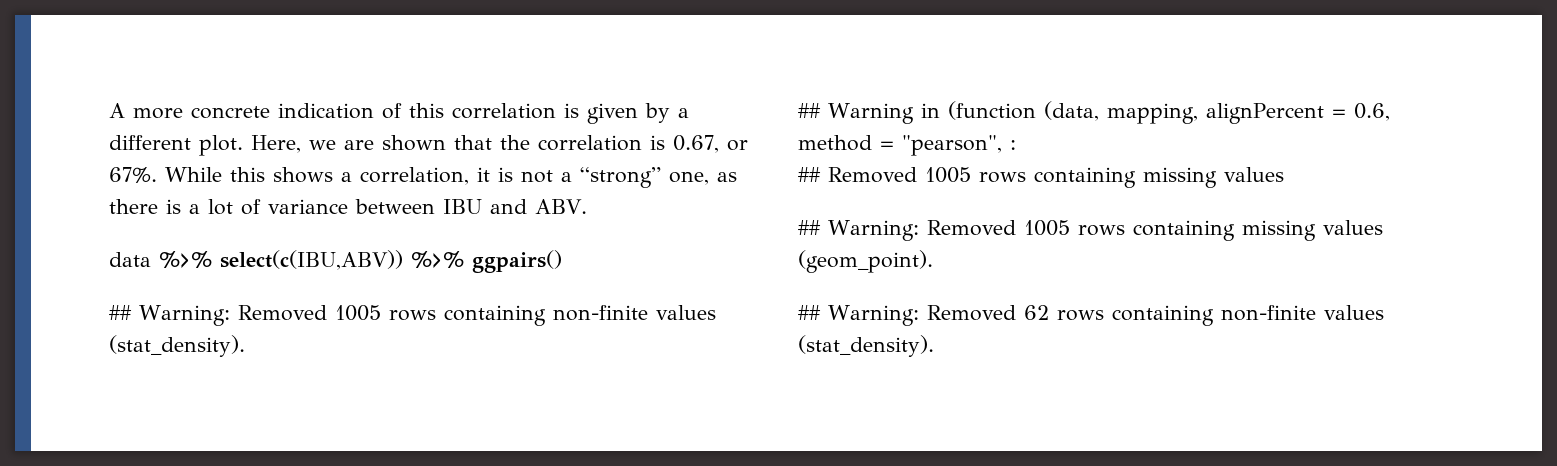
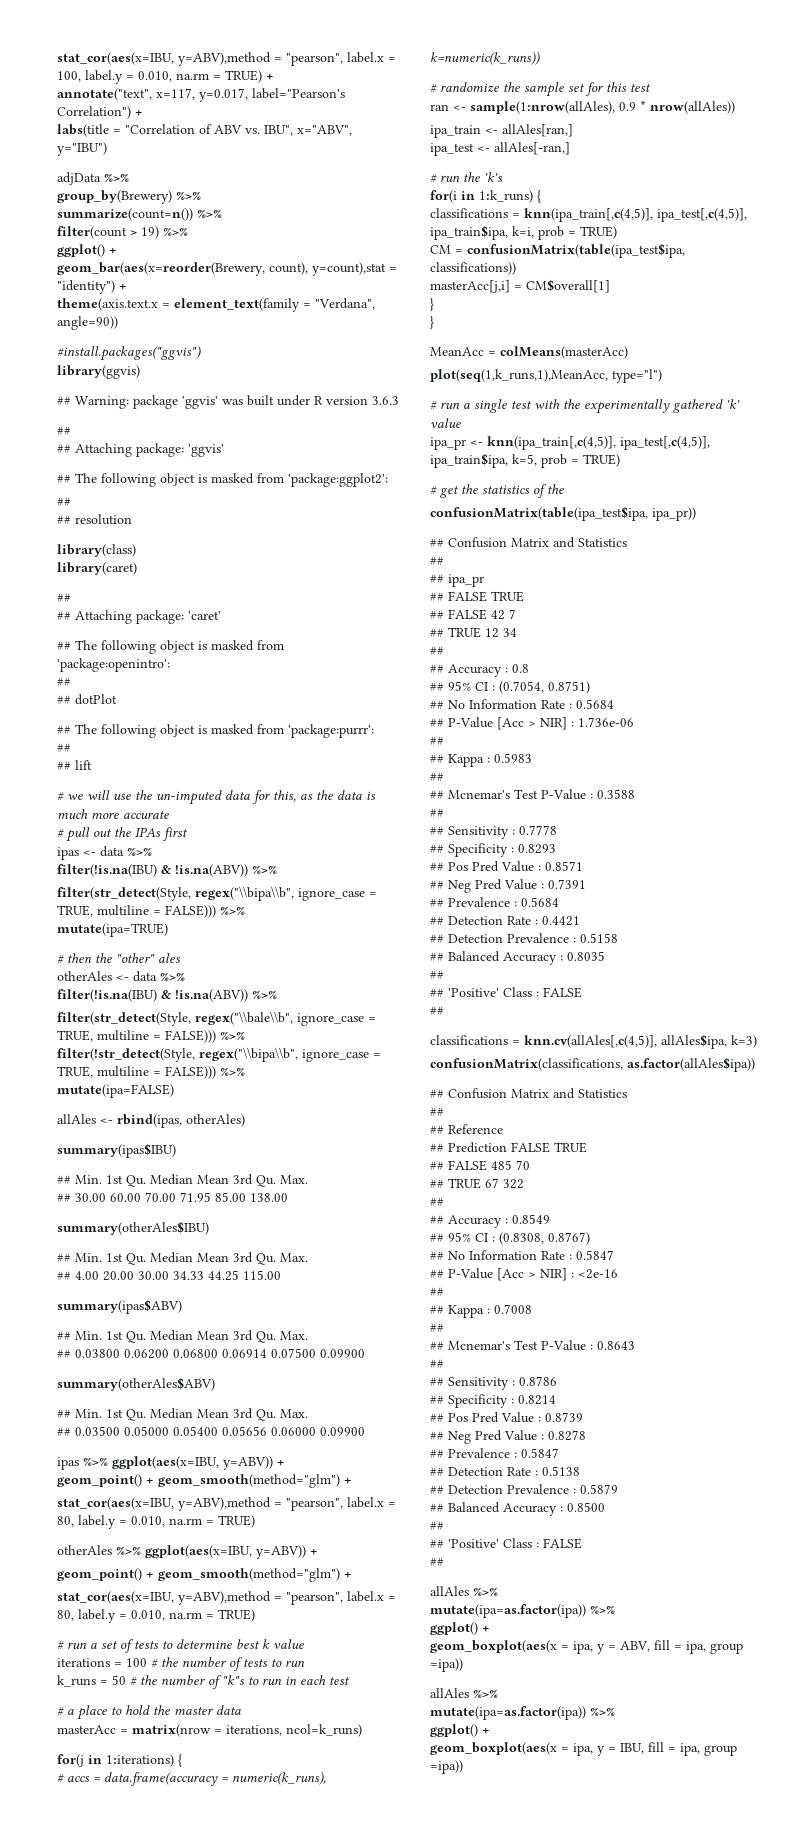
[109,103,689,124] [109,135,748,156] [109,167,737,188] [109,199,587,215] [109,250,562,273] [109,305,716,326] [109,335,245,357] [798,101,1390,124] [798,135,1016,156] [798,167,1284,188] [798,220,1383,241] [798,250,933,273] [798,305,1384,326] [798,335,934,357] A more concrete indication of this correlation is given by a different plot. Here, we are shown that the correlation is 0.67, or 67%. While this shows a correlation, it is not a “strong” one, as there is a lot of variance between IBU and ABV. // data %>% select(c(IBU,ABV)) %>% ggpairs() // ## Warning: Removed 1005 rows containing non-finite values (stat_density). // ## Warning in (function (data, mapping, alignPercent = 0.6, method = "pearson", : // ## Removed 1005 rows containing missing values // ## Warning: Removed 1005 rows containing missing values (geom_point). // ## Warning: Removed 62 rows containing non-finite values (stat_density). -> [57,52,396,66] [57,70,274,84] [57,88,345,102] [57,106,143,119] [57,124,352,137] [57,142,107,156] [57,172,129,185] [57,190,201,204] [57,208,222,221] [57,226,188,239] [57,244,117,257] [57,262,397,276] [57,280,127,294] [57,298,375,312] [57,316,118,330] [57,346,201,361] [57,365,140,379] [57,395,399,409] [57,426,71,435] [57,443,224,457] [57,473,388,487] [57,497,71,506] [57,514,132,525] [57,544,136,557] [57,562,137,575] [57,593,71,602] [57,610,221,624] [57,640,284,654] [57,658,170,672] [57,677,71,686] [57,694,117,705] [57,724,374,738] [57,743,71,752] [57,760,92,770] [57,790,376,805] [57,809,169,819] [57,827,188,842] [57,846,152,860] [57,864,277,877] [57,886,377,901] [57,905,245,918] [57,923,168,937] [57,953,181,964] [57,971,185,982] [57,989,277,1002] [57,1011,376,1026] [57,1030,245,1043] [57,1047,381,1062] [57,1066,245,1079] [57,1084,174,1098] [57,1114,245,1128] [57,1143,176,1158] [57,1174,308,1187] [57,1192,288,1202] [57,1221,209,1235] [57,1252,308,1265] [57,1270,281,1281] [57,1299,182,1314] [57,1330,308,1343] [57,1348,365,1359] [57,1377,215,1391] [57,1408,308,1421] [57,1426,365,1436] [57,1456,285,1470] [57,1474,352,1488] [57,1497,396,1511] [57,1515,255,1529] [57,1545,318,1559] [57,1568,352,1582] [57,1591,396,1605] [57,1609,255,1623] [57,1639,304,1653] [57,1657,305,1671] [57,1675,350,1689] [57,1705,241,1720] [57,1724,362,1737] [57,1754,182,1767] [57,1772,326,1786] [430,52,540,65] [430,82,651,97] [430,100,735,114] [430,124,573,138] [430,142,570,156] [430,172,503,183] [430,190,541,203] [430,208,747,222] [430,225,617,240] [430,243,685,258] [430,262,516,275] [430,279,610,293] [430,298,434,311] [430,316,434,329] [430,346,628,359] [430,369,662,383] [430,399,740,414] [430,418,461,428] [430,436,710,450] [430,453,620,468] [430,484,564,498] [430,506,696,521] [430,537,627,548] [430,556,444,565] [430,574,484,587] [430,591,524,602] [430,609,516,620] [430,627,517,638] [430,646,444,655] [430,664,529,677] [430,681,590,694] [430,699,614,709] [430,717,634,730] [430,736,444,745] [430,753,532,767] [430,772,444,781] [430,789,635,800] [430,808,444,817] [430,825,557,839] [430,843,556,857] [430,861,583,872] [430,879,586,893] [430,897,559,907] [430,916,580,926] [430,933,618,943] [430,951,605,965] [430,970,444,979] [430,987,582,998] [430,1006,444,1015] [430,1034,757,1049] [430,1057,755,1072] [430,1088,627,1099] [430,1107,444,1116] [430,1124,503,1134] [430,1142,587,1153] [430,1160,530,1171] [430,1178,524,1189] [430,1197,444,1206] [430,1214,550,1228] [430,1232,590,1245] [430,1250,614,1260] [430,1268,618,1281] [430,1287,444,1296] [430,1304,532,1318] [430,1323,444,1332] [430,1340,635,1351] [430,1359,444,1368] [430,1376,557,1390] [430,1394,556,1408] [430,1412,583,1423] [430,1430,586,1444] [430,1448,559,1458] [430,1466,580,1476] [430,1484,618,1494] [430,1502,605,1516] [430,1521,444,1530] [430,1538,582,1549] [430,1557,444,1566] [430,1586,498,1596] [430,1604,615,1618] [430,1622,490,1635] [430,1640,743,1654] [430,1658,463,1672] [430,1688,498,1698] [430,1706,615,1720] [430,1724,490,1737] [430,1742,737,1756] [430,1760,463,1774] stat_cor(aes(x=IBU, y=ABV),method = "pearson", label.x = 100, label.y = 0.010, na.rm = TRUE) + // annotate("text", x=117, y=0.017, label="Pearson's Correlation") + // labs(title = "Correlation of ABV vs. IBU", x="ABV", y="IBU") // adjData %>% // group_by(Brewery) %>% // summarize(count=n()) %>% // filter(count > 19) %>% // ggplot() + // geom_bar(aes(x=reorder(Brewery, count), y=count),stat = "identity") + // theme(axis.text.x = element_text(family = "Verdana", angle=90)) // #install.packages("ggvis") // library(ggvis) // ## Warning: package 'ggvis' was built under R version 3.6.3 // ## // ## Attaching package: 'ggvis' // ## The following object is masked from 'package:ggplot2': // ## // ## resolution // library(class) // library(caret) // ## // ## Attaching package: 'caret' // ## The following object is masked from 'package:openintro': // ## // ## dotPlot // ## The following object is masked from 'package:purrr': // ## // ## lift // # we will use the un-imputed data for this, as the data is much more accurate // # pull out the IPAs first // ipas <- data %>% // filter(!is.na(IBU) & !is.na(ABV)) %>% // filter(str_detect(Style, regex("\\bipa\\b", ignore_case = TRUE, multiline = FALSE))) %>% // mutate(ipa=TRUE) // # then the "other" ales // otherAles <- data %>% // filter(!is.na(IBU) & !is.na(ABV)) %>% // filter(str_detect(Style, regex("\\bale\\b", ignore_case = TRUE, multiline = FALSE))) %>% // filter(!str_detect(Style, regex("\\bipa\\b", ignore_case = TRUE, multiline = FALSE))) %>% // mutate(ipa=FALSE) // allAles <- rbind(ipas, otherAles) // summary(ipas$IBU) // ## Min. 1st Qu. Median Mean 3rd Qu. Max. // ## 30.00 60.00 70.00 71.95 85.00 138.00 // summary(otherAles$IBU) // ## Min. 1st Qu. Median Mean 3rd Qu. Max. // ## 4.00 20.00 30.00 34.33 44.25 115.00 // summary(ipas$ABV) // ## Min. 1st Qu. Median Mean 3rd Qu. Max. // ## 0.03800 0.06200 0.06800 0.06914 0.07500 0.09900 // summary(otherAles$ABV) // ## Min. 1st Qu. Median Mean 3rd Qu. Max. // ## 0.03500 0.05000 0.05400 0.05656 0.06000 0.09900 // ipas %>% ggplot(aes(x=IBU, y=ABV)) + // geom_point() + geom_smooth(method="glm") + // stat_cor(aes(x=IBU, y=ABV),method = "pearson", label.x = 80, label.y = 0.010, na.rm = TRUE) // otherAles %>% ggplot(aes(x=IBU, y=ABV)) + // geom_point() + geom_smooth(method="glm") + // stat_cor(aes(x=IBU, y=ABV),method = "pearson", label.x = 80, label.y = 0.010, na.rm = TRUE) // # run a set of tests to determine best k value // iterations = 100 # the number of tests to run // k_runs = 50 # the number of "k"s to run in each test // # a place to hold the master data // masterAcc = matrix(nrow = iterations, ncol=k_runs) // for(j in 1:iterations) { // # accs = data.frame(accuracy = numeric(k_runs), k=numeric(k_runs)) // # randomize the sample set for this test // ran <- sample(1:nrow(allAles), 0.9 * nrow(allAles)) // ipa_train <- allAles[ran,] // ipa_test <- allAles[-ran,] // # run the 'k's // for(i in 1:k_runs) { // classifications = knn(ipa_train[,c(4,5)], ipa_test[,c(4,5)], ipa_train$ipa, k=i, prob = TRUE) // CM = confusionMatrix(table(ipa_test$ipa, classifications)) // masterAcc[j,i] = CM$overall[1] // } // } // MeanAcc = colMeans(masterAcc) // plot(seq(1,k_runs,1),MeanAcc, type="l") // # run a single test with the experimentally gathered 'k' value // ipa_pr <- knn(ipa_train[,c(4,5)], ipa_test[,c(4,5)], ipa_train$ipa, k=5, prob = TRUE) // # get the statistics of the // confusionMatrix(table(ipa_test$ipa, ipa_pr)) // ## Confusion Matrix and Statistics // ## // ## ipa_pr // ## FALSE TRUE // ## FALSE 42 7 // ## TRUE 12 34 // ## // ## Accuracy : 0.8 // ## 95% CI : (0.7054, 0.8751) // ## No Information Rate : 0.5684 // ## P-Value [Acc > NIR] : 1.736e-06 // ## // ## Kappa : 0.5983 // ## // ## Mcnemar's Test P-Value : 0.3588 // ## // ## Sensitivity : 0.7778 // ## Specificity : 0.8293 // ## Pos Pred Value : 0.8571 // ## Neg Pred Value : 0.7391 // ## Prevalence : 0.5684 // ## Detection Rate : 0.4421 // ## Detection Prevalence : 0.5158 // ## Balanced Accuracy : 0.8035 // ## // ## 'Positive' Class : FALSE // ## // classifications = knn.cv(allAles[,c(4,5)], allAles$ipa, k=3) // confusionMatrix(classifications, as.factor(allAles$ipa)) // ## Confusion Matrix and Statistics // ## // ## Reference // ## Prediction FALSE TRUE // ## FALSE 485 70 // ## TRUE 67 322 // ## // ## Accuracy : 0.8549 // ## 95% CI : (0.8308, 0.8767) // ## No Information Rate : 0.5847 // ## P-Value [Acc > NIR] : <2e-16 // ## // ## Kappa : 0.7008 // ## // ## Mcnemar's Test P-Value : 0.8643 // ## // ## Sensitivity : 0.8786 // ## Specificity : 0.8214 // ## Pos Pred Value : 0.8739 // ## Neg Pred Value : 0.8278 // ## Prevalence : 0.5847 // ## Detection Rate : 0.5138 // ## Detection Prevalence : 0.5879 // ## Balanced Accuracy : 0.8500 // ## // ## 'Positive' Class : FALSE // ## // allAles %>% // mutate(ipa=as.factor(ipa)) %>% // ggplot() + // geom_boxplot(aes(x = ipa, y = ABV, fill = ipa, group =ipa)) // allAles %>% // mutate(ipa=as.factor(ipa)) %>% // ggplot() + // geom_boxplot(aes(x = ipa, y = IBU, fill = ipa, group =ipa))

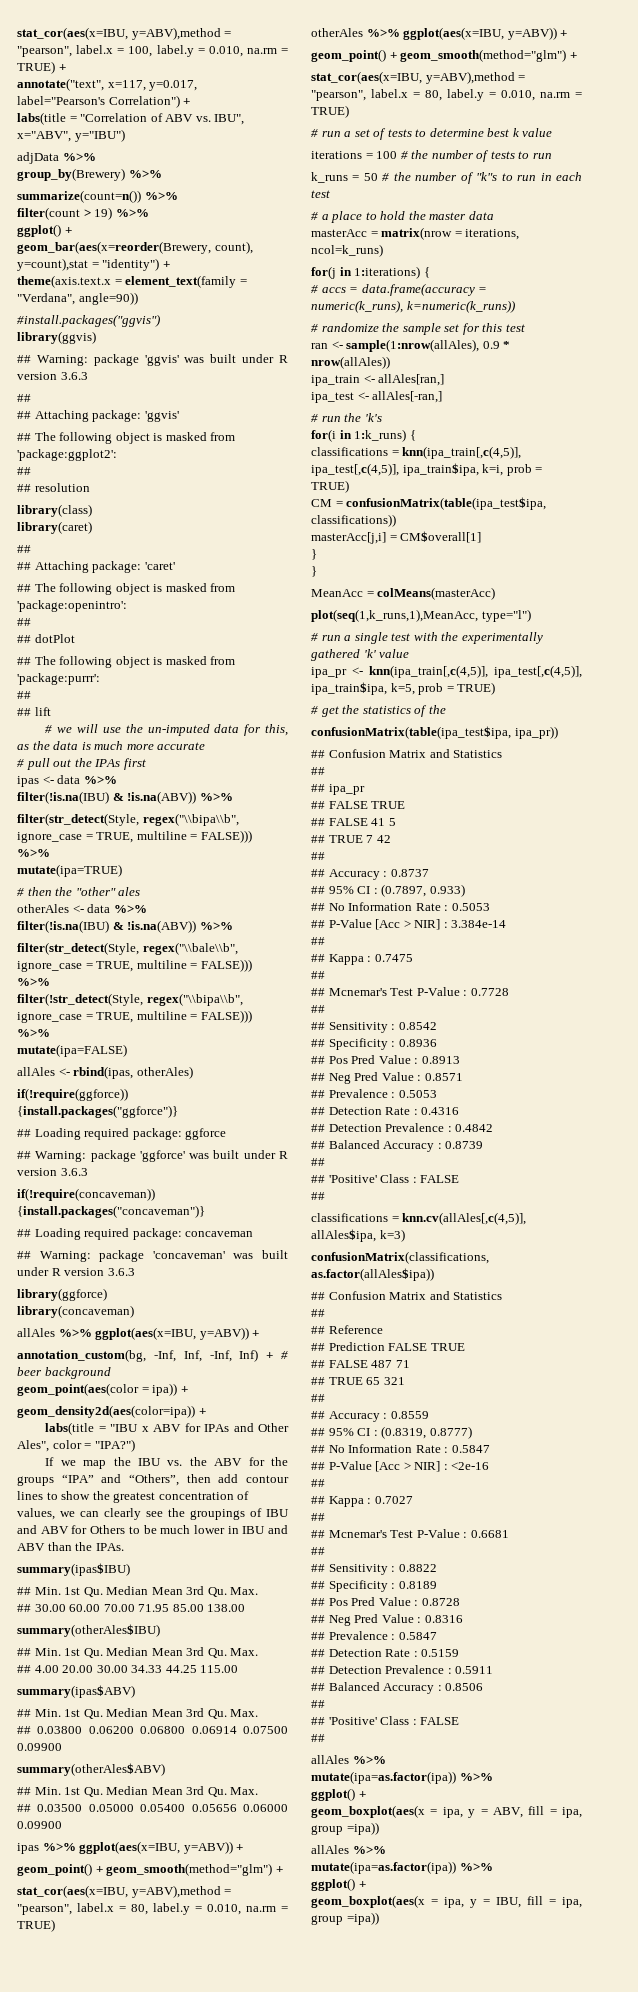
(245, 1120) none -> [17,1088,128,1101] [17,1105,178,1118] [17,1128,227,1140] [17,1150,288,1162] [17,1168,88,1176] [17,1188,155,1201] [17,1205,205,1218] [17,1228,254,1240] [17,1250,288,1262] [17,1267,135,1276] [17,1288,107,1301] [17,1305,134,1318] [17,1327,260,1340] [17,1349,289,1362] [17,1367,111,1379] [17,1383,188,1396] [17,1405,206,1418] [45,1422,289,1435] [17,1439,135,1452] [45,1457,288,1469] [17,1474,289,1486] [17,1491,250,1503] [17,1508,289,1520] [17,1525,288,1534] [17,1542,124,1551] // if(!require(ggforce)) {install.packages("ggforce")} // ## Loading required package: ggforce // ## Warning: package 'ggforce' was built under R version 3.6.3 // if(!require(concaveman)) {install.packages("concaveman")} // ## Loading required package: concaveman // ## Warning: package 'concaveman' was built under R version 3.6.3 // library(ggforce) // library(concaveman) // allAles %>% ggplot(aes(x=IBU, y=ABV)) + // annotation_custom(bg, -Inf, Inf, -Inf, Inf) + # beer background // geom_point(aes(color = ipa)) + // geom_density2d(aes(color=ipa)) + // labs(title = "IBU x ABV for IPAs and Other Ales", color = "IPA?") // If we map the IBU vs. the ABV for the groups “IPA” and “Others”, then add contour lines to show the greatest concentration of values, we can clearly see the groupings of IBU and ABV for Others to be much lower in IBU and ABV than the IPAs.
[491,609,516,620] [430,627,517,638] [430,646,444,655] [430,664,529,677] [430,681,590,694] [430,699,614,709] [430,717,634,730] [430,736,444,745] [430,753,532,767] [430,772,444,781] [430,789,635,800] [430,808,444,817] [430,825,557,839] [430,843,556,857] [430,861,583,872] [430,879,586,893] [430,897,559,907] [430,916,580,926] [430,933,618,943] [430,951,605,965] 42 7 // ## TRUE 12 34 // ## // ## Accuracy : 0.8 // ## 95% CI : (0.7054, 0.8751) // ## No Information Rate : 0.5684 // ## P-Value [Acc > NIR] : 1.736e-06 // ## // ## Kappa : 0.5983 // ## // ## Mcnemar's Test P-Value : 0.3588 // ## // ## Sensitivity : 0.7778 // ## Specificity : 0.8293 // ## Pos Pred Value : 0.8571 // ## Neg Pred Value : 0.7391 // ## Prevalence : 0.5684 // ## Detection Rate : 0.4421 // ## Detection Prevalence : 0.5158 // ## Balanced Accuracy : 0.8035 -> [371,818,396,826] [311,835,391,843] [311,852,325,860] [311,869,429,880] [311,884,465,897] [311,902,490,911] [311,919,507,930] [311,937,325,945] [311,954,413,965] [311,971,325,979] [311,987,509,996] [311,1005,325,1013] [311,1022,437,1033] [311,1038,437,1050] [311,1055,460,1064] [311,1072,463,1084] [311,1089,437,1098] [311,1107,460,1115] [311,1123,494,1132] [311,1140,484,1152] 41 5 // ## TRUE 7 42 // ## // ## Accuracy : 0.8737 // ## 95% CI : (0.7897, 0.933) // ## No Information Rate : 0.5053 // ## P-Value [Acc > NIR] : 3.384e-14 // ## // ## Kappa : 0.7475 // ## // ## Mcnemar's Test P-Value : 0.7728 // ## // ## Sensitivity : 0.8542 // ## Specificity : 0.8936 // ## Pos Pred Value : 0.8913 // ## Neg Pred Value : 0.8571 // ## Prevalence : 0.5053 // ## Detection Rate : 0.4316 // ## Detection Prevalence : 0.4842 // ## Balanced Accuracy : 0.8739
[491,1160,530,1170] [430,1178,524,1189] [430,1197,444,1206] [430,1214,550,1228] [430,1232,590,1245] 485 70 // ## TRUE 67 322 // ## // ## Accuracy : 0.8549 // ## 95% CI : (0.8308, 0.8767) -> [371,1360,410,1368] [311,1377,405,1385] [311,1394,325,1402] [311,1411,429,1422] [311,1426,472,1439] 487 71 // ## TRUE 65 321 // ## // ## Accuracy : 0.8559 // ## 95% CI : (0.8319, 0.8777)
[494,1304,532,1314] [430,1323,444,1332] [430,1340,635,1351] [430,1359,444,1368] [430,1376,557,1390] [430,1394,556,1408] [430,1412,583,1423] [430,1430,586,1444] 0.7008 // ## // ## Mcnemar's Test P-Value : 0.8643 // ## // ## Sensitivity : 0.8786 // ## Specificity : 0.8214 // ## Pos Pred Value : 0.8739 // ## Neg Pred Value : 0.8278 -> [374,1496,413,1504] [311,1513,325,1521] [311,1529,509,1538] [311,1547,325,1555] [311,1564,437,1575] [311,1580,437,1592] [311,1597,460,1606] [311,1614,463,1626] 0.7027 // ## // ## Mcnemar's Test P-Value : 0.6681 // ## // ## Sensitivity : 0.8822 // ## Specificity : 0.8189 // ## Pos Pred Value : 0.8728 // ## Neg Pred Value : 0.8316
[542,1466,580,1476] [430,1484,618,1494] [430,1502,605,1516] 0.5138 // ## Detection Prevalence : 0.5879 // ## Balanced Accuracy : 0.8500 -> [421,1649,460,1657] [311,1665,494,1674] [311,1682,484,1694] 0.5159 // ## Detection Prevalence : 0.5911 // ## Balanced Accuracy : 0.8506

